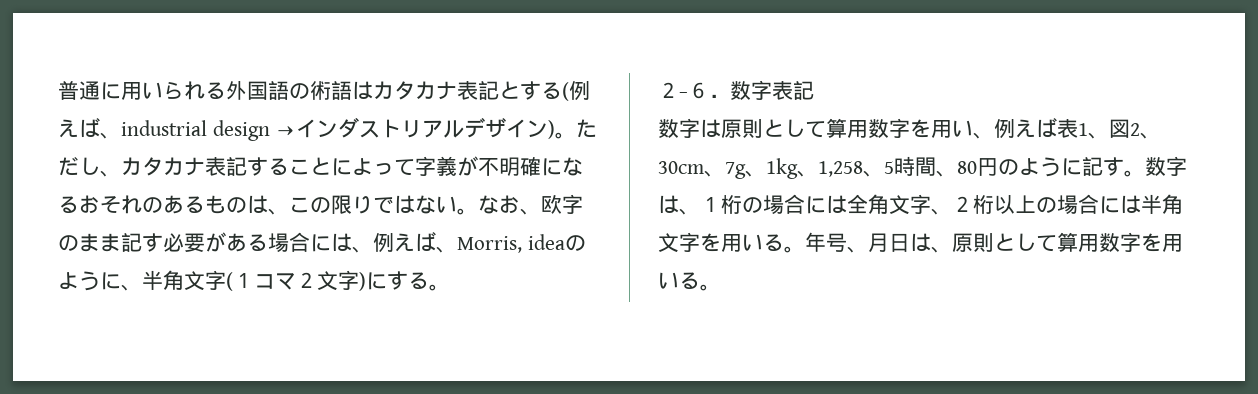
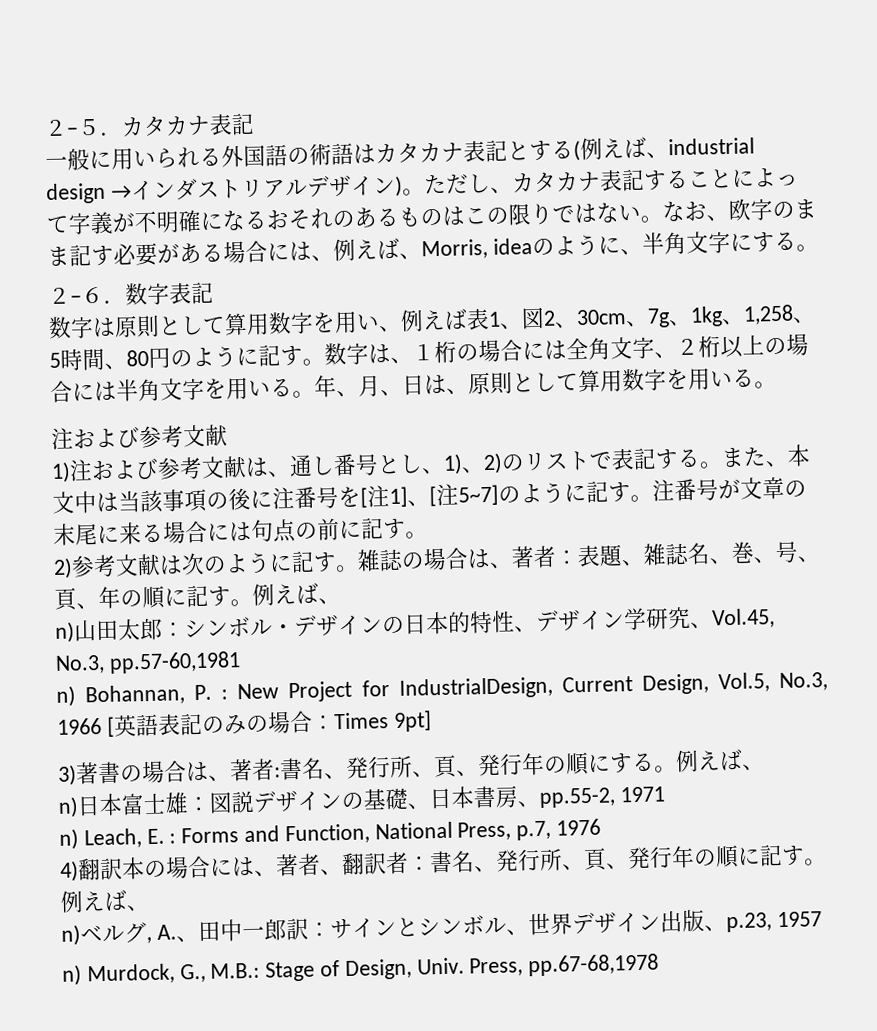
[58,81,100,100] 普通 -> [44,112,255,137] [45,148,90,171] ２−５．カタカナ表記 // 一般
[268,208,289,215] 、 -> (466, 216) none
[226,270,366,291] (１コマ２文字) -> (731, 242) none
[826,233,889,253] 号、月 -> [336,375,403,398] 、月、
(721, 287) none -> [51,424,228,450] [51,444,811,483] [52,476,807,514] [53,517,428,546] [53,540,821,579] [54,582,341,611] [55,606,775,643] [55,651,241,674] [56,672,829,707] [57,710,432,737] [58,748,765,786] [58,785,665,818] [59,818,602,850] [60,843,827,882] [60,889,150,913] [61,909,822,946] [62,953,660,986] // 注および参考文献 // 1)注および参考文献は、通し番号とし、1)、2)のリストで表記する。また、本文中は当該事項の後に注番号を[注1]、[注5~7]のように記す。注番号が文章の末尾に来る場合には句点の前に記す。 // 2)参考文献は次のように記す。雑誌の場合は、著者：表題、雑誌名、巻、号、頁、年の順に記す。例えば、 // n)山田太郎：シンボル・デザインの日本的特性、デザイン学研究、Vol.45, No.3, pp.57-60,1981 // n) Bohannan, P. : New Project for IndustrialDesign, Current Design, Vol.5, No.3, 1966 [英語表記のみの場合：Times 9pt] // 3)著書の場合は、著者:書名、発行所、頁、発行年の順にする。例えば、 // n)日本富士雄：図説デザインの基礎、日本書房、pp.55-2, 1971 // n) Leach, E. : Forms and Function, National Press, p.7, 1976 // 4)翻訳本の場合には、著者、翻訳者：書名、発行所、頁、発行年の順に記す。例えば、 // n)ベルグ, A.、田中一郎訳：サインとシンボル、世界デザイン出版、p.23, 1957 // n) Murdock, G., M.B.: Stage of Design, Univ. Press, pp.67-68,1978

